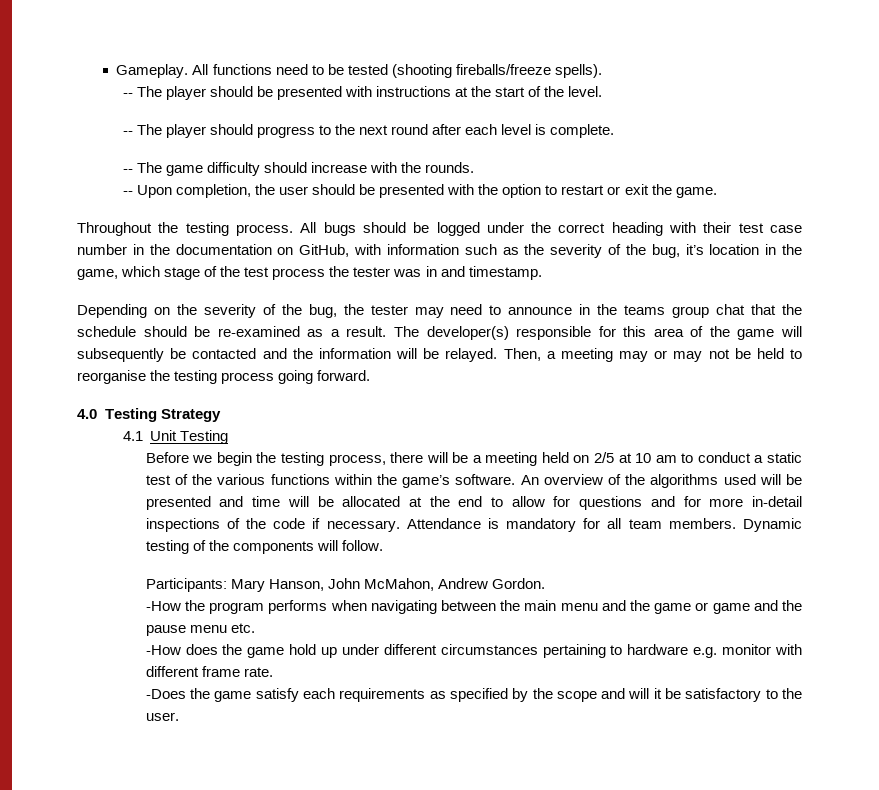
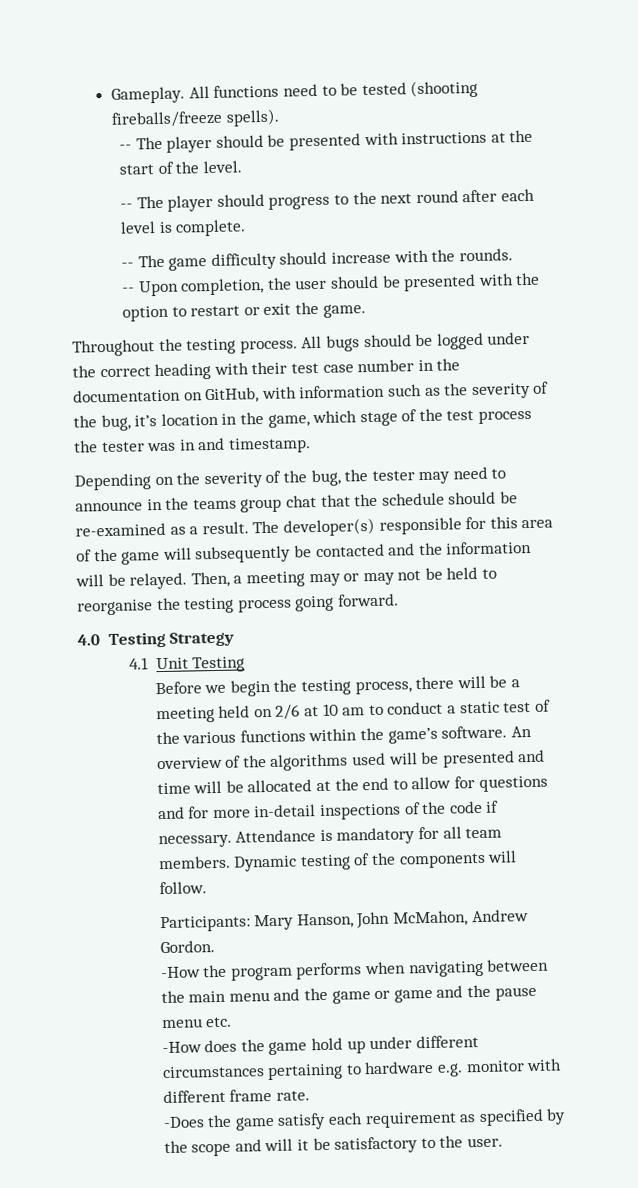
[594,452,615,463] 2/5 -> [275,704,301,720] 2/6
[339,688,426,702] requirements -> [364,1111,457,1129] requirement

